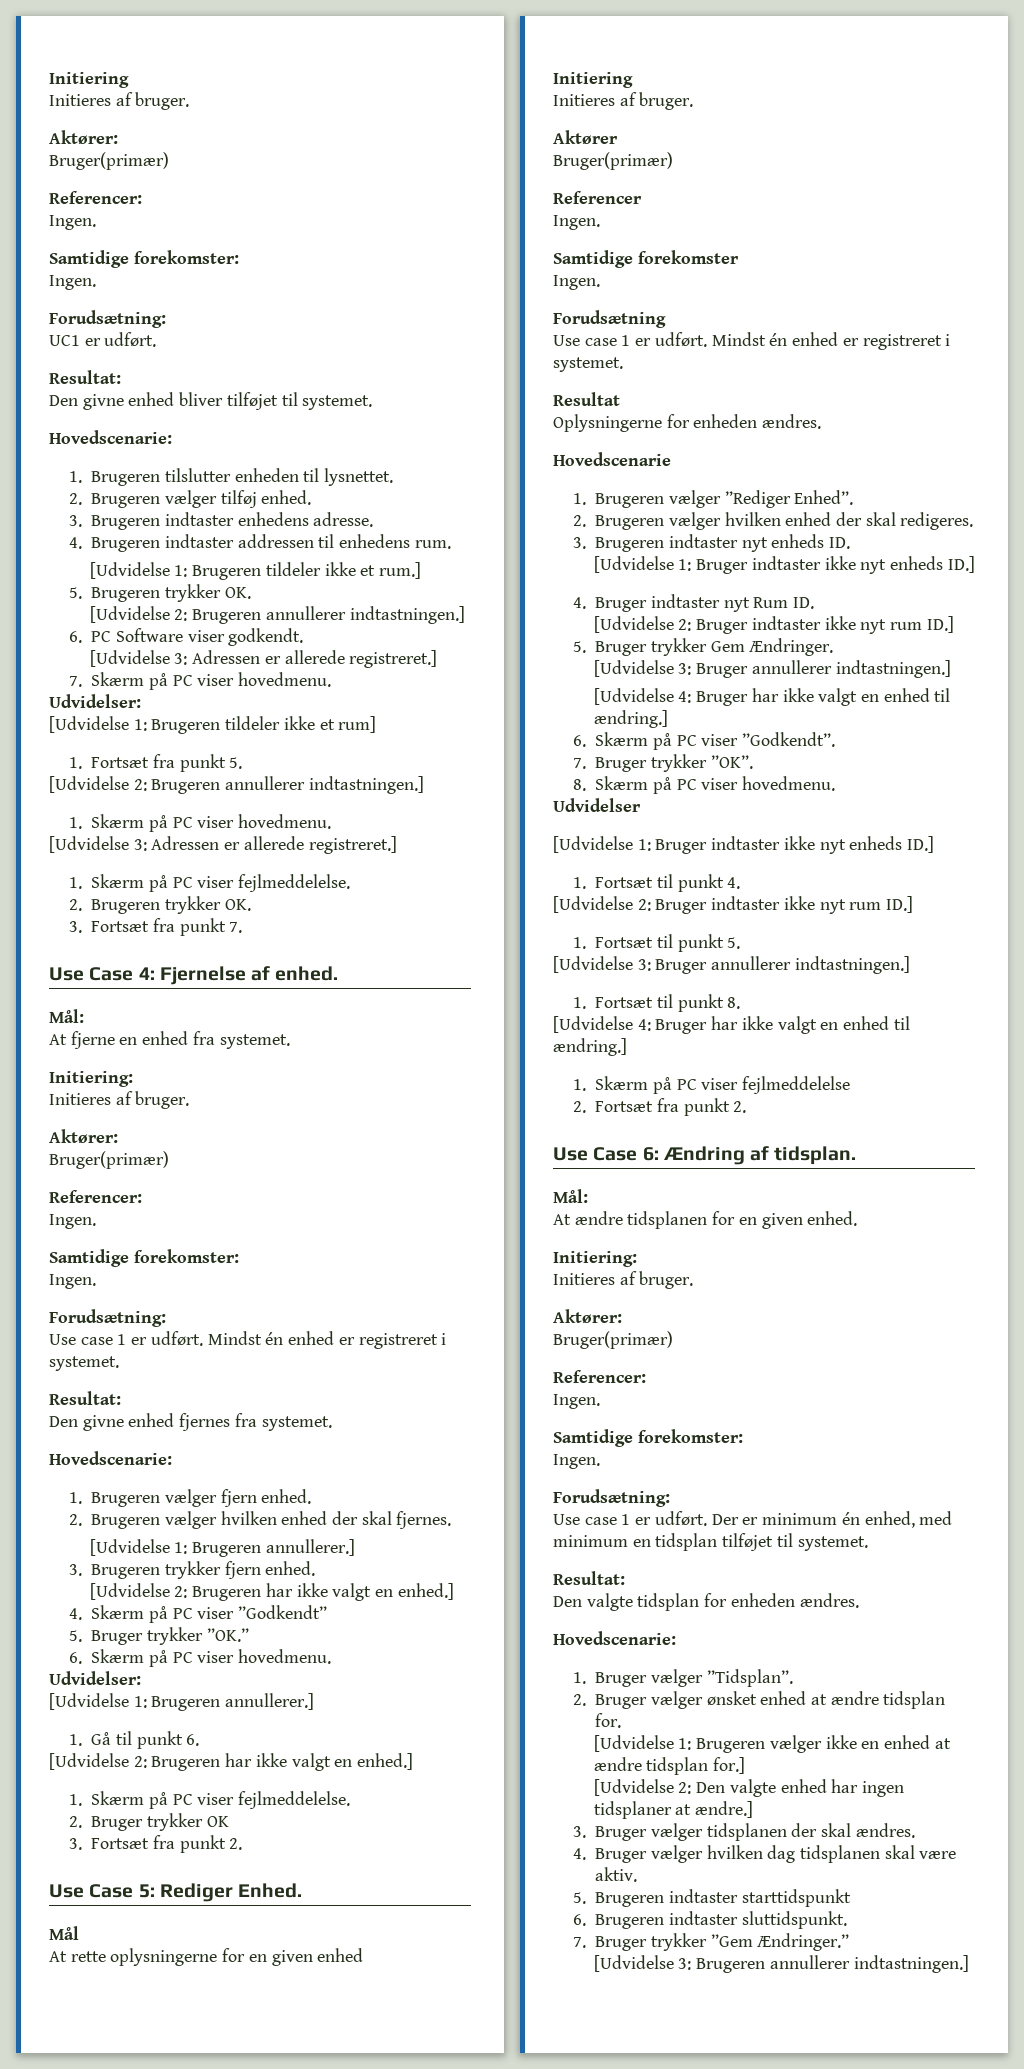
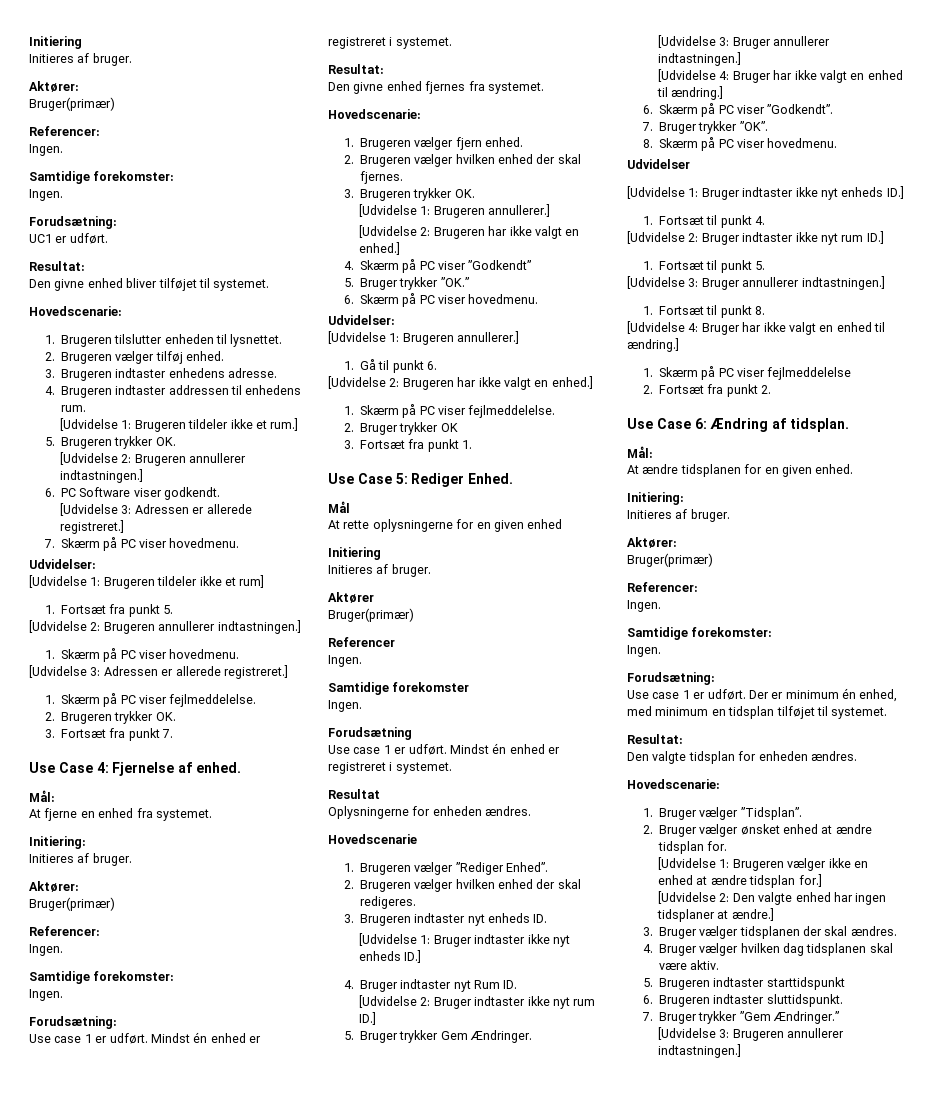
[89,1539,355,1557] [69,1561,316,1579] // [Udvidelse 1: Brugeren annullerer.] // 3. Brugeren trykker fjern enhed. -> [343,188,475,201] [359,204,551,218] // 3. Brugeren trykker OK. // [Udvidelse 1: Brugeren annullerer.]
[229,1838,243,1850] 2. -> [461,440,472,449] 1.

